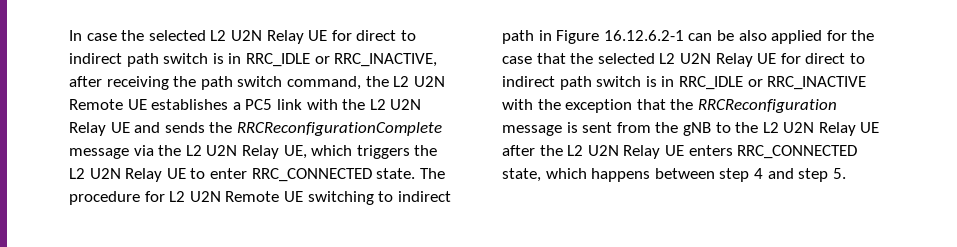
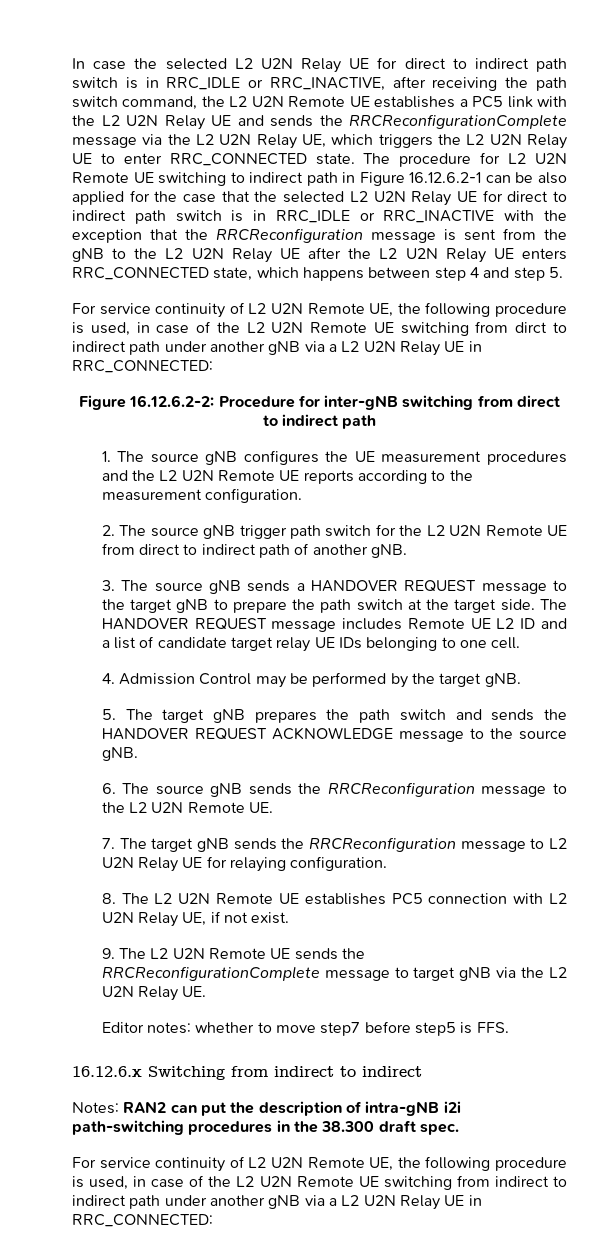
(846, 173) none -> [72,302,567,318] [72,321,567,336] [72,341,482,356] [72,360,213,373] [78,395,561,410] [262,414,377,429] [101,450,567,465] [101,470,473,484] [101,488,303,503] [101,524,567,539] [101,543,408,558] [101,580,567,594] [101,599,567,613] [101,618,568,632] [101,636,521,652] [101,672,521,688] [101,709,567,723] [101,727,567,742] [101,747,138,761] [101,782,567,797] [101,802,274,813] [101,837,567,852] [101,856,388,872] [101,893,567,905] [101,911,290,927] [101,948,366,960] [101,966,568,981] [101,986,207,1001] [101,1021,509,1036] [72,1066,422,1080] [72,1101,461,1116] [72,1120,459,1135] [72,1156,567,1172] [72,1175,567,1190] [72,1195,482,1210] [72,1214,213,1227] // For service continuity of L2 U2N Remote UE, the following procedure is used, in case of the L2 U2N Remote UE switching from dirct to indirect path under another gNB via a L2 U2N Relay UE in RRC_CONNECTED: // Figure 16.12.6.2-2: Procedure for inter-gNB switching from direct to indirect path // 1. The source gNB configures the UE measurement procedures and the L2 U2N Remote UE reports according to the measurement configuration. // 2. The source gNB trigger path switch for the L2 U2N Remote UE from direct to indirect path of another gNB. // 3. The source gNB sends a HANDOVER REQUEST message to the target gNB to prepare the path switch at the target side. The HANDOVER REQUEST message includes Remote UE L2 ID and a list of candidate target relay UE IDs belonging to one cell. // 4. Admission Control may be performed by the target gNB. // 5. The target gNB prepares the path switch and sends the HANDOVER REQUEST ACKNOWLEDGE message to the source gNB. // 6. The source gNB sends the RRCReconfiguration message to the L2 U2N Remote UE. // 7. The target gNB sends the RRCReconfiguration message to L2 U2N Relay UE for relaying configuration. // 8. The L2 U2N Remote UE establishes PC5 connection with L2 U2N Relay UE, if not exist. // 9. The L2 U2N Remote UE sends the RRCReconfigurationComplete message to target gNB via the L2 U2N Relay UE. // Editor notes: whether to move step7 before step5 is FFS. // 16.12.6.x Switching from indirect to indirect // Notes: RAN2 can put the description of intra-gNB i2i path-switching procedures in the 38.300 draft spec. // For service continuity of L2 U2N Remote UE, the following procedure is used, in case of the L2 U2N Remote UE switching from indirect to indirect path under another gNB via a L2 U2N Relay UE in RRC_CONNECTED:

